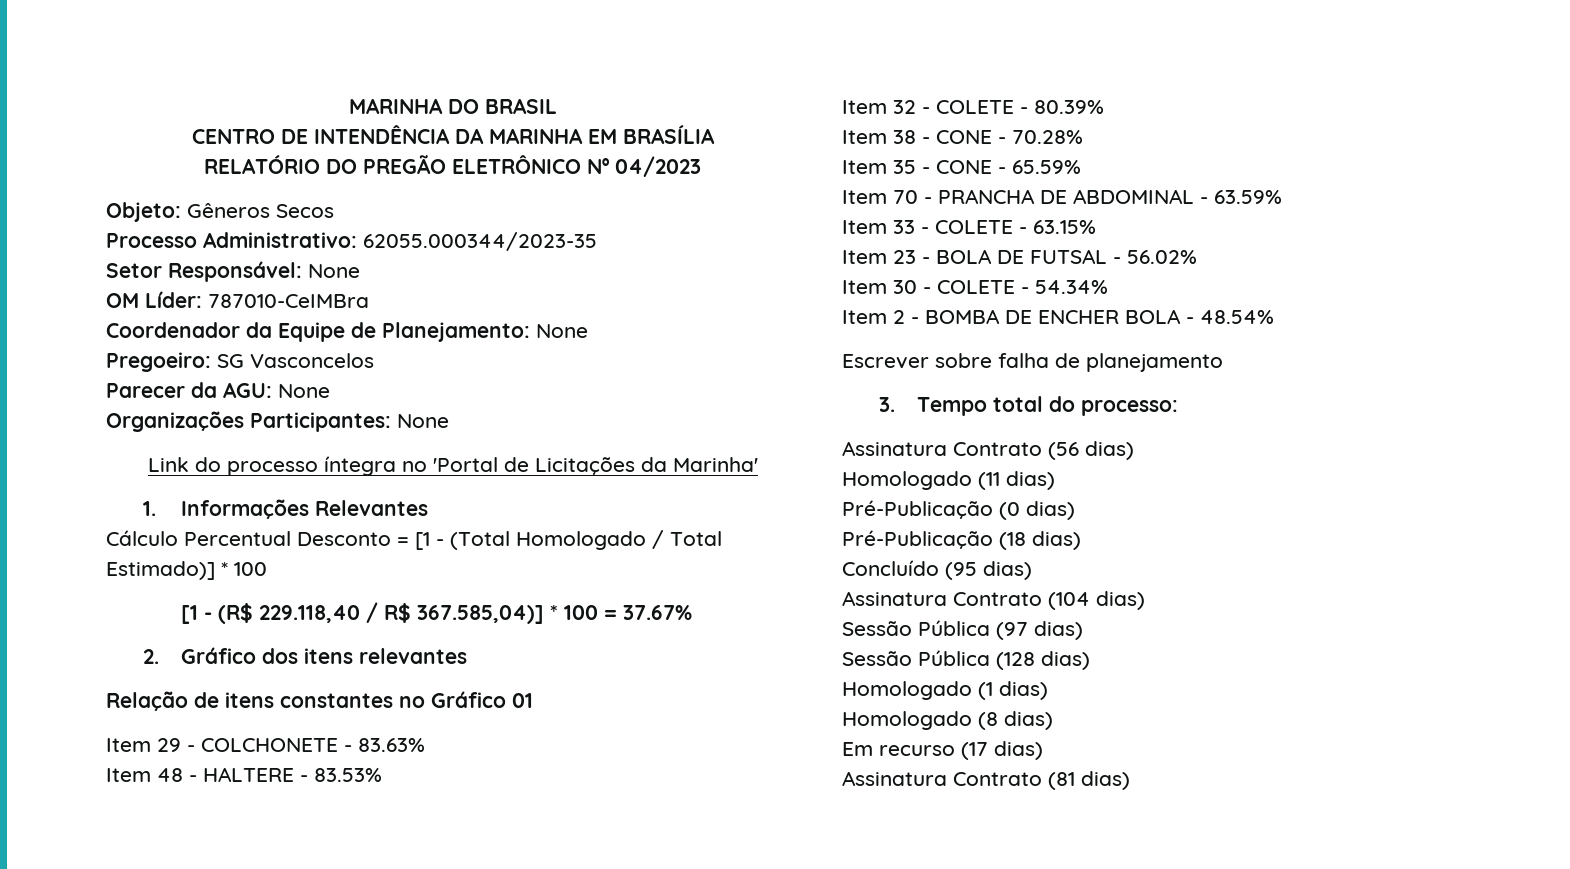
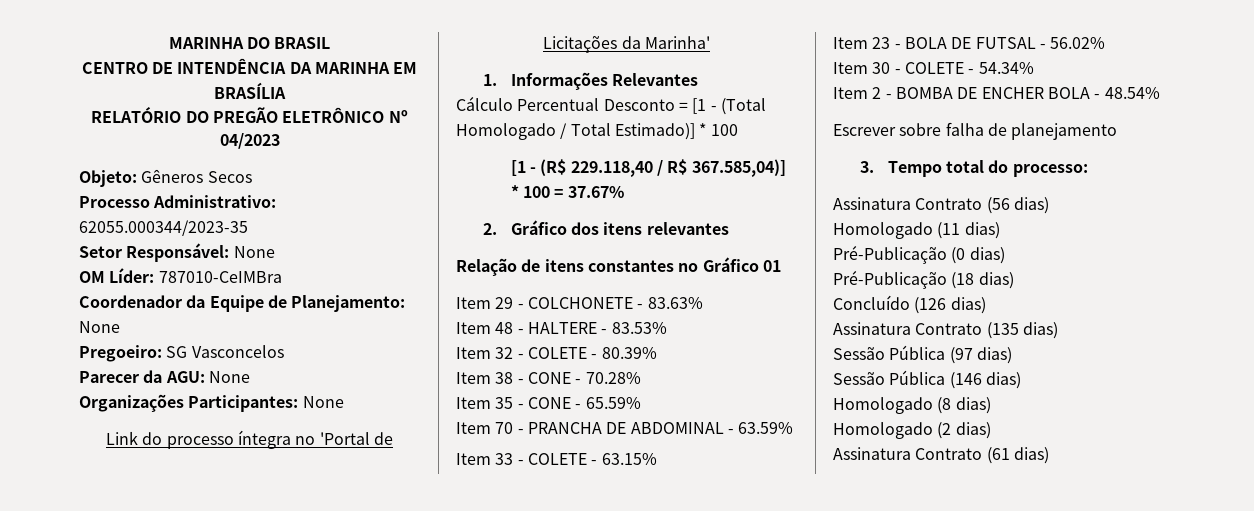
[945,561,1032,580] [842,591,1090,610] (95 dias) // Assinatura Contrato (104 -> [914,297,986,314] [833,322,1019,339] (126 dias) // Assinatura Contrato (135
[996,651,1090,670] [842,681,993,700] (128 dias) // Homologado (1 -> [949,372,982,389] (146
[842,741,1043,760] [842,771,1075,790] Em recurso (17 dias) // Assinatura Contrato (81 -> [833,422,991,439] [833,447,1010,464] Homologado (2 dias) // Assinatura Contrato (61

